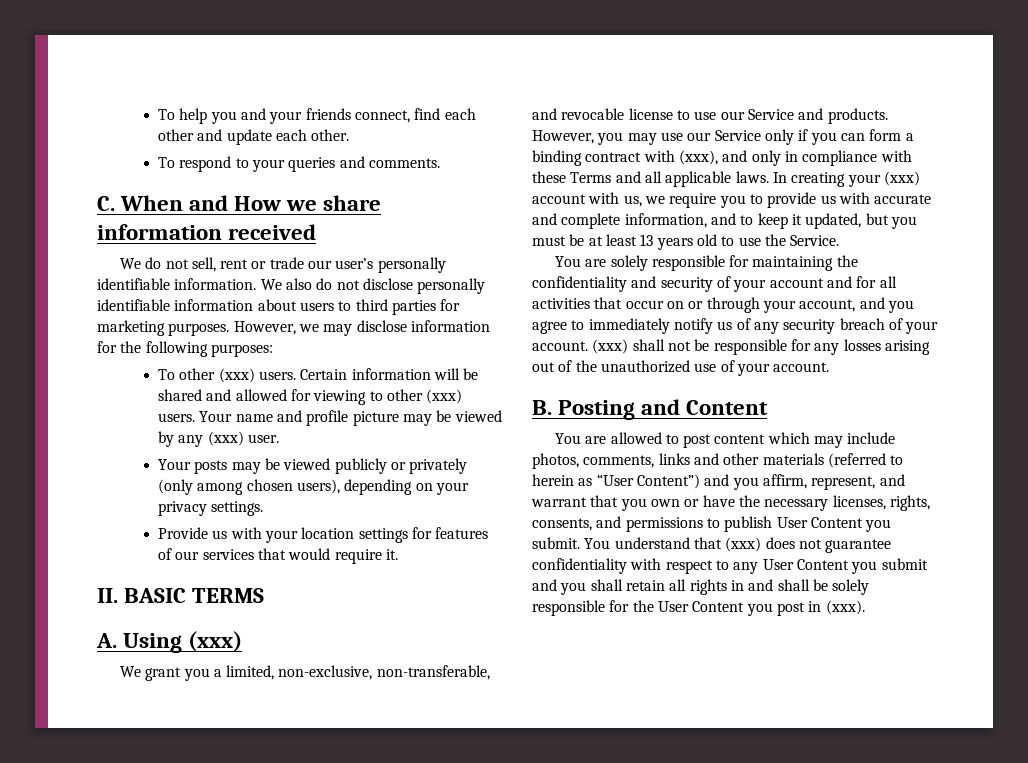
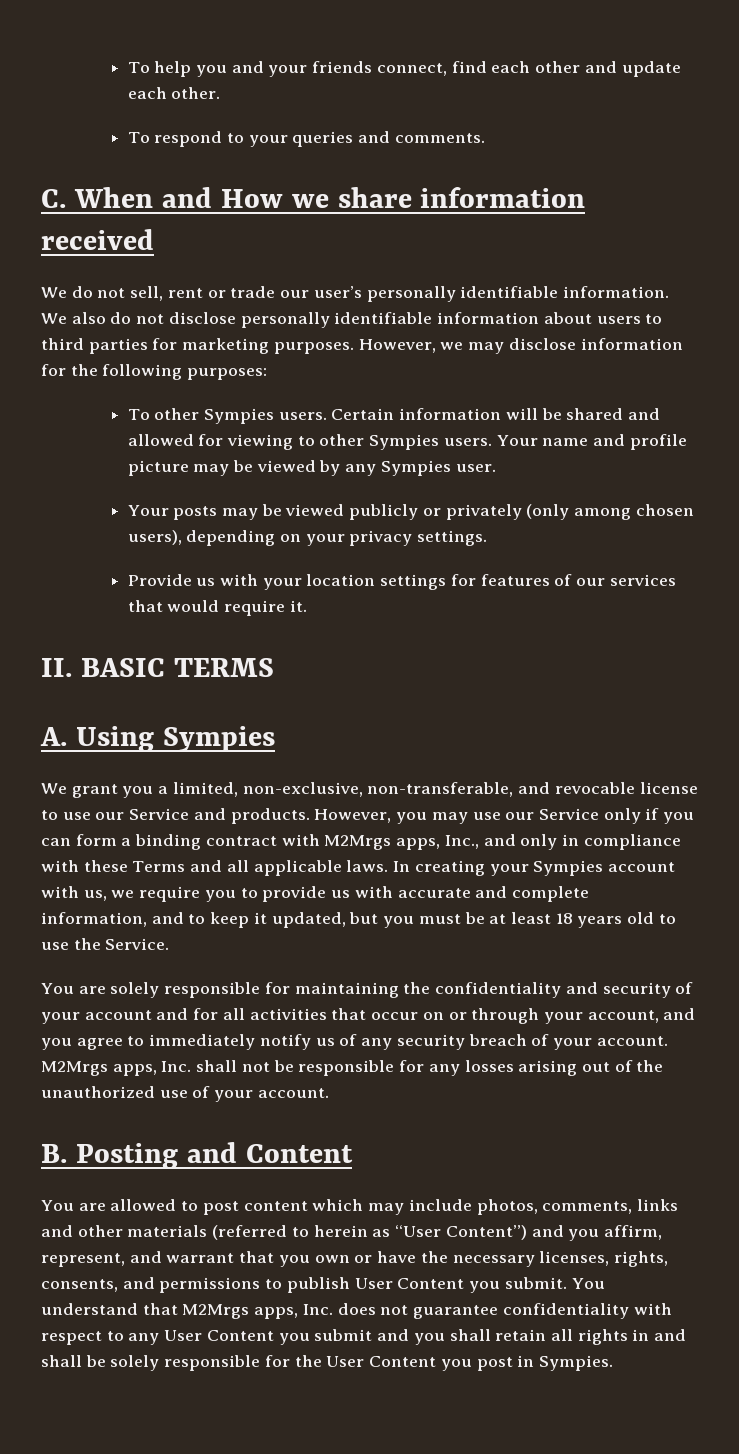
[218,368,255,383] (xxx) -> [203,408,274,424] Sympies
[426,389,463,404] (xxx) -> [369,434,440,450] Sympies
[207,431,244,446] (xxx) -> [380,460,451,476] Sympies
[188,631,243,652] (xxx) -> [162,726,275,752] Sympies
[678,150,718,165] (xxx), -> [324,835,479,850] M2Mrgs apps, Inc.,
[883,171,920,186] (xxx) -> [533,860,604,876] Sympies
[640,234,654,246] 13 -> [555,913,573,924] 18
[592,339,629,354] (xxx) -> [41,1061,192,1076] M2Mrgs apps, Inc.
[725,537,762,552] (xxx) -> [182,1304,333,1319] M2Mrgs apps, Inc.
[825,600,865,615] (xxx). -> [538,1355,613,1371] Sympies.

